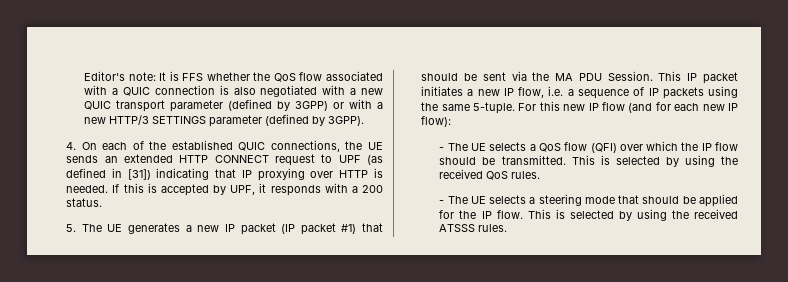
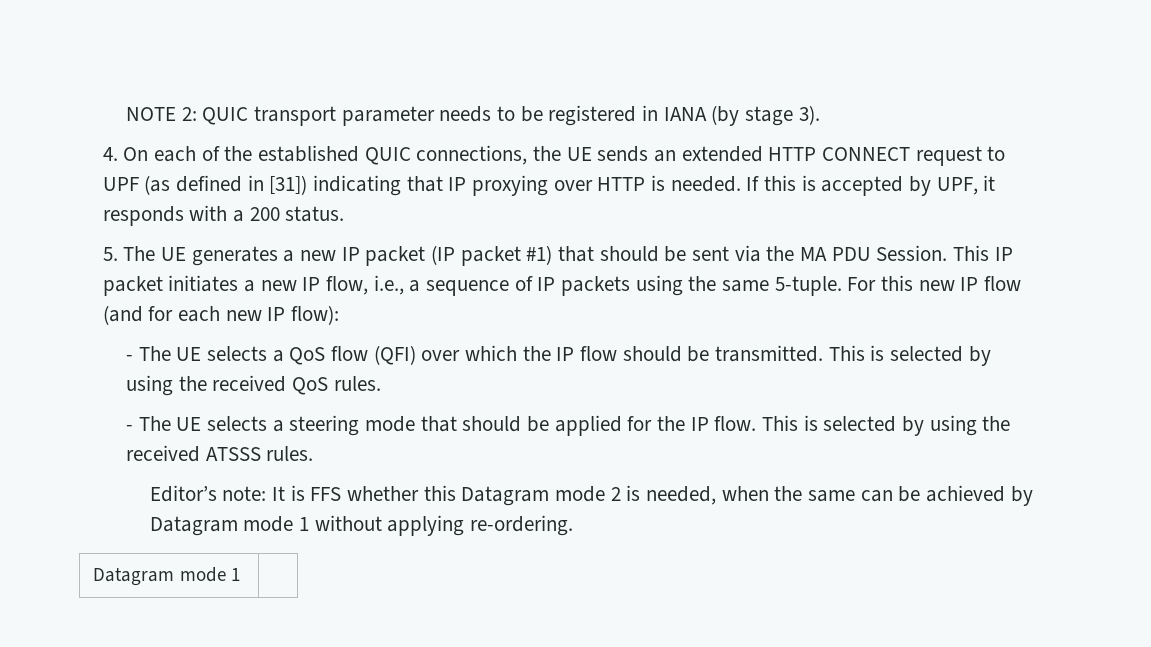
[84,71,384,82] [84,85,383,97] [84,99,383,112] [84,114,365,127] Editor's note: It is FFS whether the QoS flow associated with a QUIC connection is also negotiated with a new QUIC transport parameter (defined by 3GPP) or with a new HTTP/3 SETTINGS parameter (defined by 3GPP). -> [126,105,820,126] NOTE 2: QUIC transport parameter needs to be registered in IANA (by stage 3).
[548,86,564,96] i.e. -> [373,275,404,295] i.e.,
(508, 228) none -> [149,485,1033,506] [149,515,573,536] [93,567,240,586] // Editor’s note: It is FFS whether this Datagram mode 2 is needed, when the same can be achieved by Datagram mode 1 without applying re-ordering. // Datagram mode 1 |

